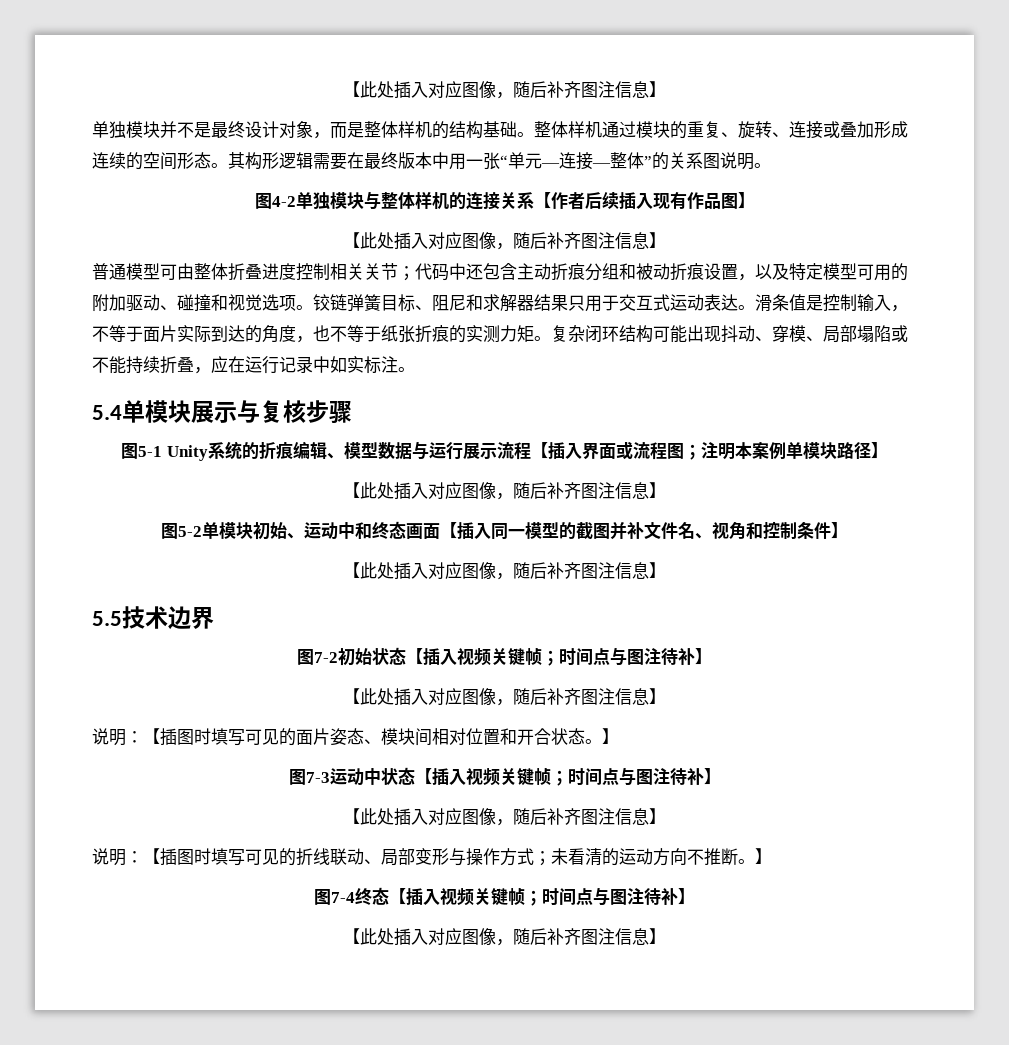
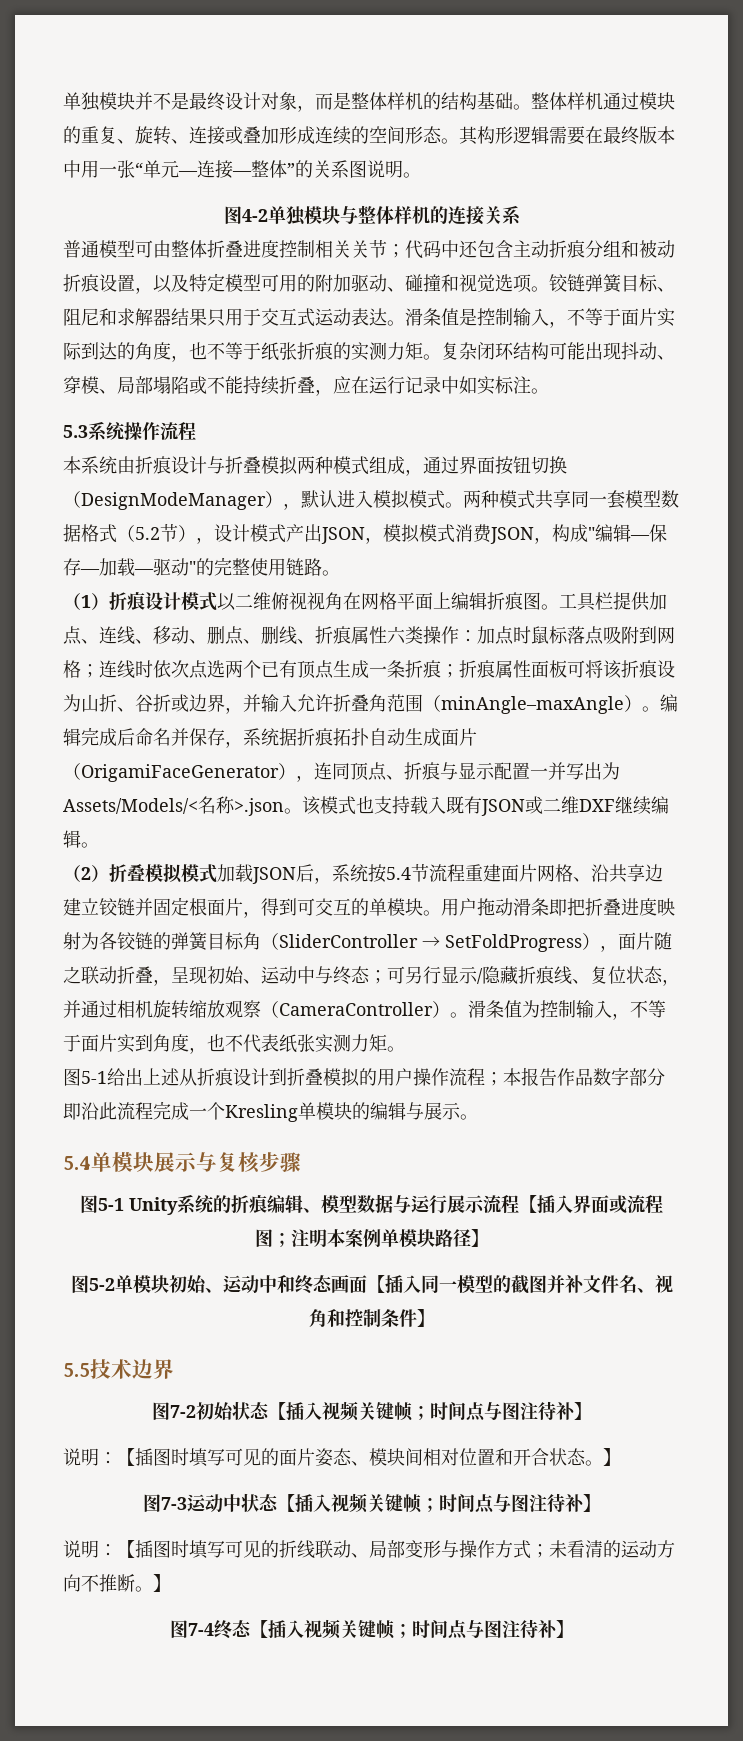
[343,81,666,99] 【此处插入对应图像，随后补齐图注信息】 // -> (63, 101) none
[533,192,755,210] [343,232,666,250] 【作者后续插入现有作品图】 // 【此处插入对应图像，随后补齐图注信息】 -> (521, 215) none
(415, 369) none -> [63,421,196,441] [63,456,567,476] [63,490,679,510] [63,524,667,544] [63,557,340,576] [63,592,667,611] [63,626,675,645] [63,660,675,679] [63,694,678,714] [63,727,477,748] [63,762,620,782] [63,796,669,816] [63,830,99,848] [63,863,663,884] [63,897,675,918] [63,932,672,952] [63,966,680,986] [63,1000,666,1020] [63,1034,405,1054] [63,1067,665,1087] [63,1101,478,1122] // 5.3系统操作流程 // 本系统由折痕设计与折叠模拟两种模式组成，通过界面按钮切换（DesignModeManager），默认进入模拟模式。两种模式共享同一套模型数据格式（5.2节），设计模式产出JSON，模拟模式消费JSON，构成"编辑—保存—加载—驱动"的完整使用链路。 // （1）折痕设计模式以二维俯视视角在网格平面上编辑折痕图。工具栏提供加点、连线、移动、删点、删线、折痕属性六类操作：加点时鼠标落点吸附到网格；连线时依次点选两个已有顶点生成一条折痕；折痕属性面板可将该折痕设为山折、谷折或边界，并输入允许折叠角范围（minAngle–maxAngle）。编辑完成后命名并保存，系统据折痕拓扑自动生成面片（OrigamiFaceGenerator），连同顶点、折痕与显示配置一并写出为Assets/Models/<名称>.json。该模式也支持载入既有JSON或二维DXF继续编辑。 // （2）折叠模拟模式加载JSON后，系统按5.4节流程重建面片网格、沿共享边建立铰链并固定根面片，得到可交互的单模块。用户拖动滑条即把折叠进度映射为各铰链的弹簧目标角（SliderController → SetFoldProgress），面片随之联动折叠，呈现初始、运动中与终态；可另行显示/隐藏折痕线、复位状态，并通过相机旋转缩放观察（CameraController）。滑条值为控制输入，不等于面片实到角度，也不代表纸张实测力矩。 // 图5-1给出上述从折痕设计到折叠模拟的用户操作流程；本报告作品数字部分即沿此流程完成一个Kresling单模块的编辑与展示。
[343,482,666,500] // 【此处插入对应图像，随后补齐图注信息】 -> (489, 1238) none
[343,562,666,580] // 【此处插入对应图像，随后补齐图注信息】 -> (435, 1318) none
[343,688,666,706] // 【此处插入对应图像，随后补齐图注信息】 -> (592, 1411) none
[343,808,666,826] // 【此处插入对应图像，随后补齐图注信息】 -> (601, 1503) none
[343,928,666,946] // 【此处插入对应图像，随后补齐图注信息】 -> (574, 1629) none

